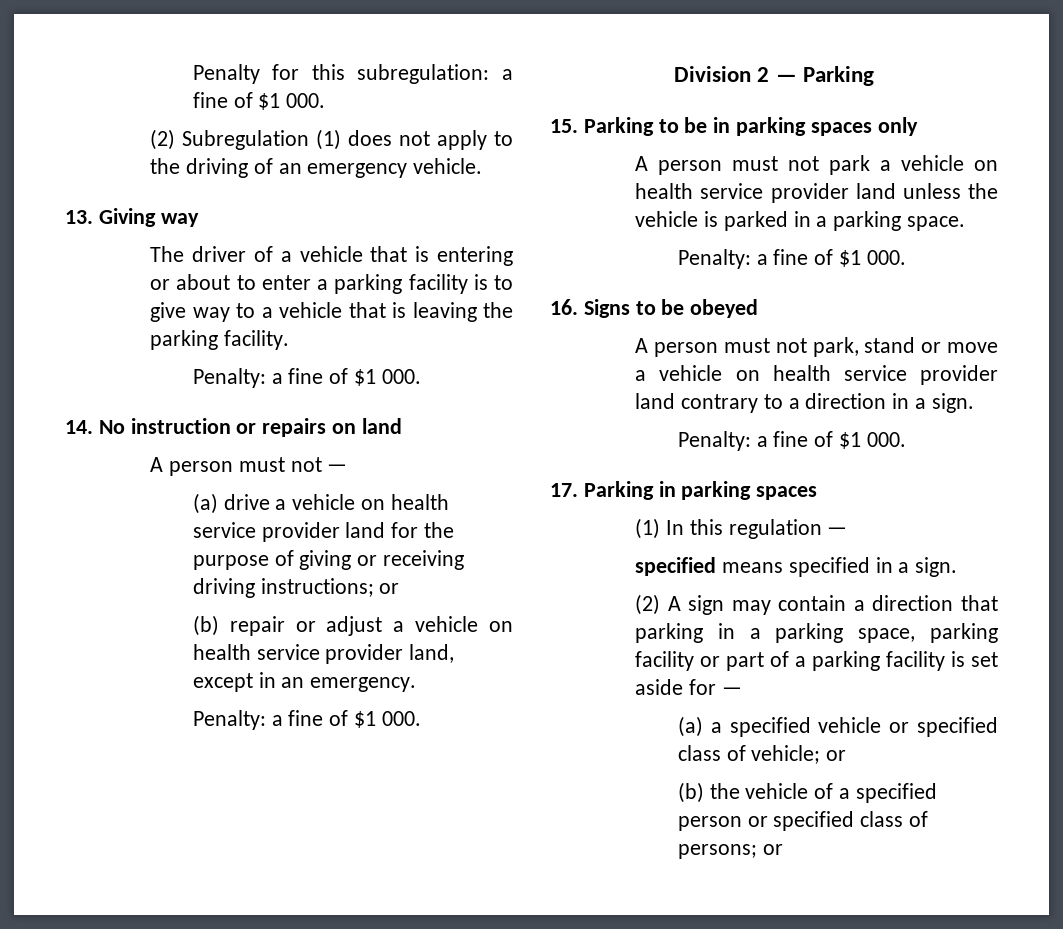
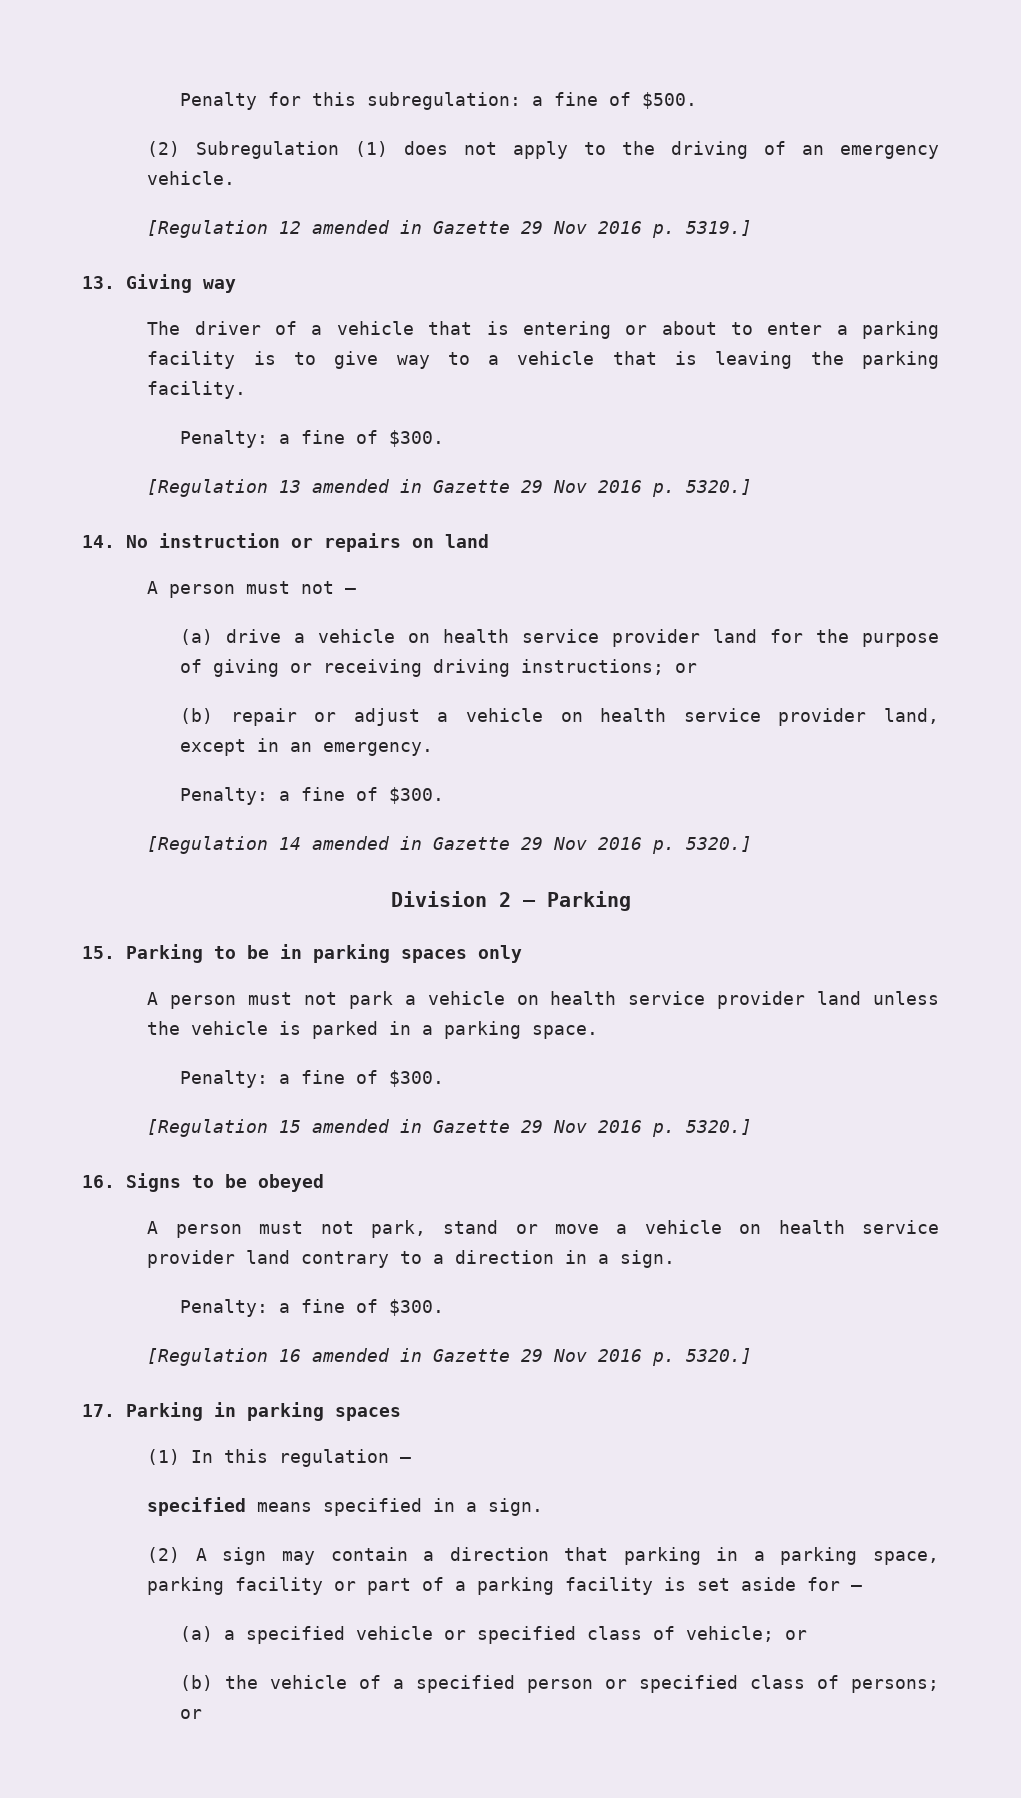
[258,93,326,110] $1 000. -> [642,92,698,109] $500.
(483, 166) none -> [147,220,753,238] // [Regulation 12 amended in Gazette 29 Nov 2016 p. 5319.]
[354,369,421,386] $1 000. -> [389,430,445,447] [147,479,753,497] $300. // [Regulation 13 amended in Gazette 29 Nov 2016 p. 5320.]
[354,711,421,728] $1 000. -> [389,787,445,804] [147,836,753,854] $300. // [Regulation 14 amended in Gazette 29 Nov 2016 p. 5320.]
[839,250,906,267] $1 000. -> [389,1070,445,1087] [147,1119,753,1137] $300. // [Regulation 15 amended in Gazette 29 Nov 2016 p. 5320.]
[839,432,906,449] $1 000. -> [389,1299,445,1316] [147,1348,753,1366] $300. // [Regulation 16 amended in Gazette 29 Nov 2016 p. 5320.]

